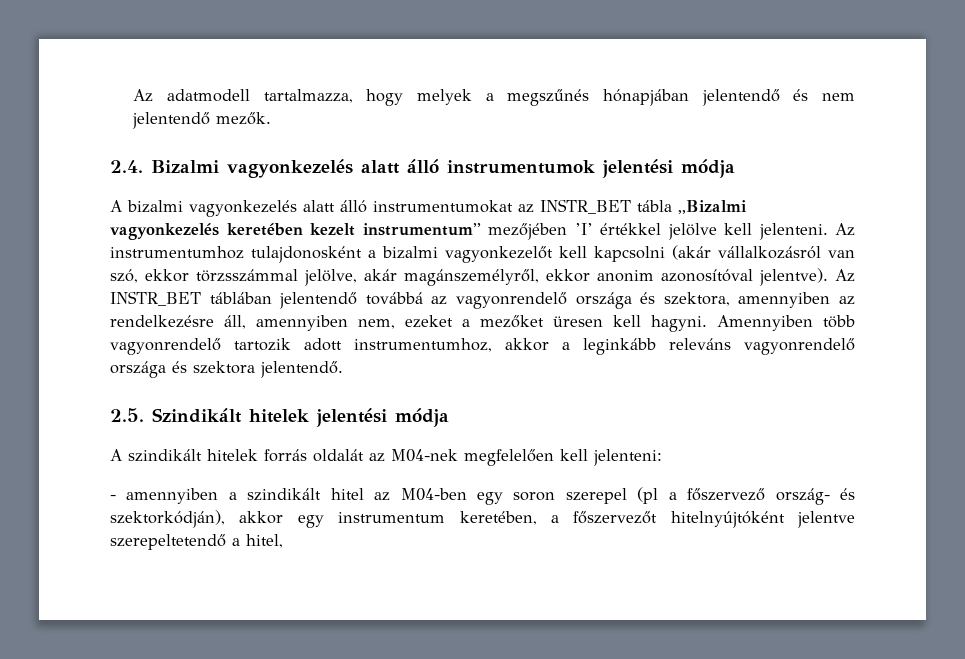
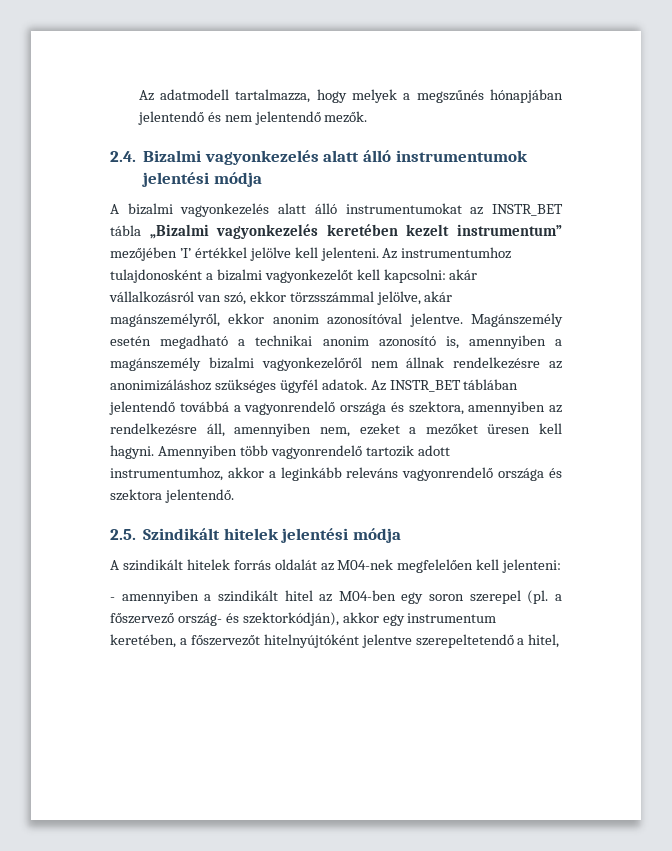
[594,245,711,262] kapcsolni (akár -> [383,269,478,283] kapcsolni: akár
[759,268,828,286] jelentve). -> [409,313,563,327] [110,335,562,349] [110,357,562,371] [110,379,367,393] jelentve. Magánszemély esetén megadható a technikai anonim azonosító is, amennyiben a magánszemély bizalmi vagyonkezelőről nem állnak rendelkezésre az anonimizáláshoz szükséges ügyfél adatok.
[431,296,448,305] az -> [233,405,241,412] a
[637,487,659,504] (pl -> [527,590,549,604] (pl.

